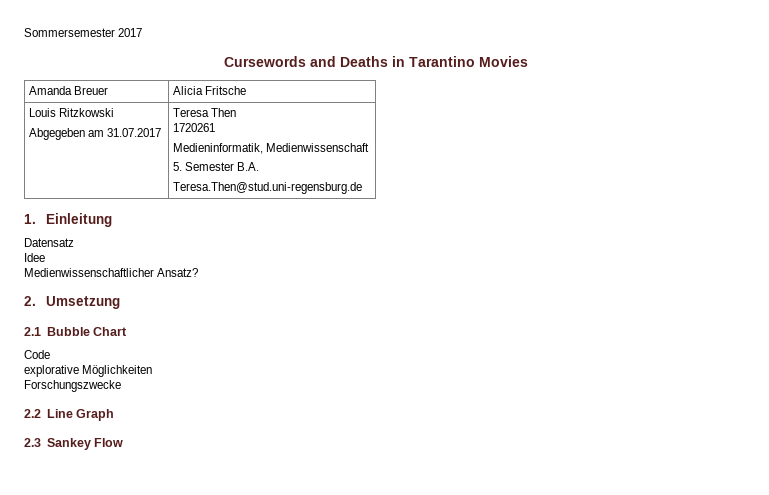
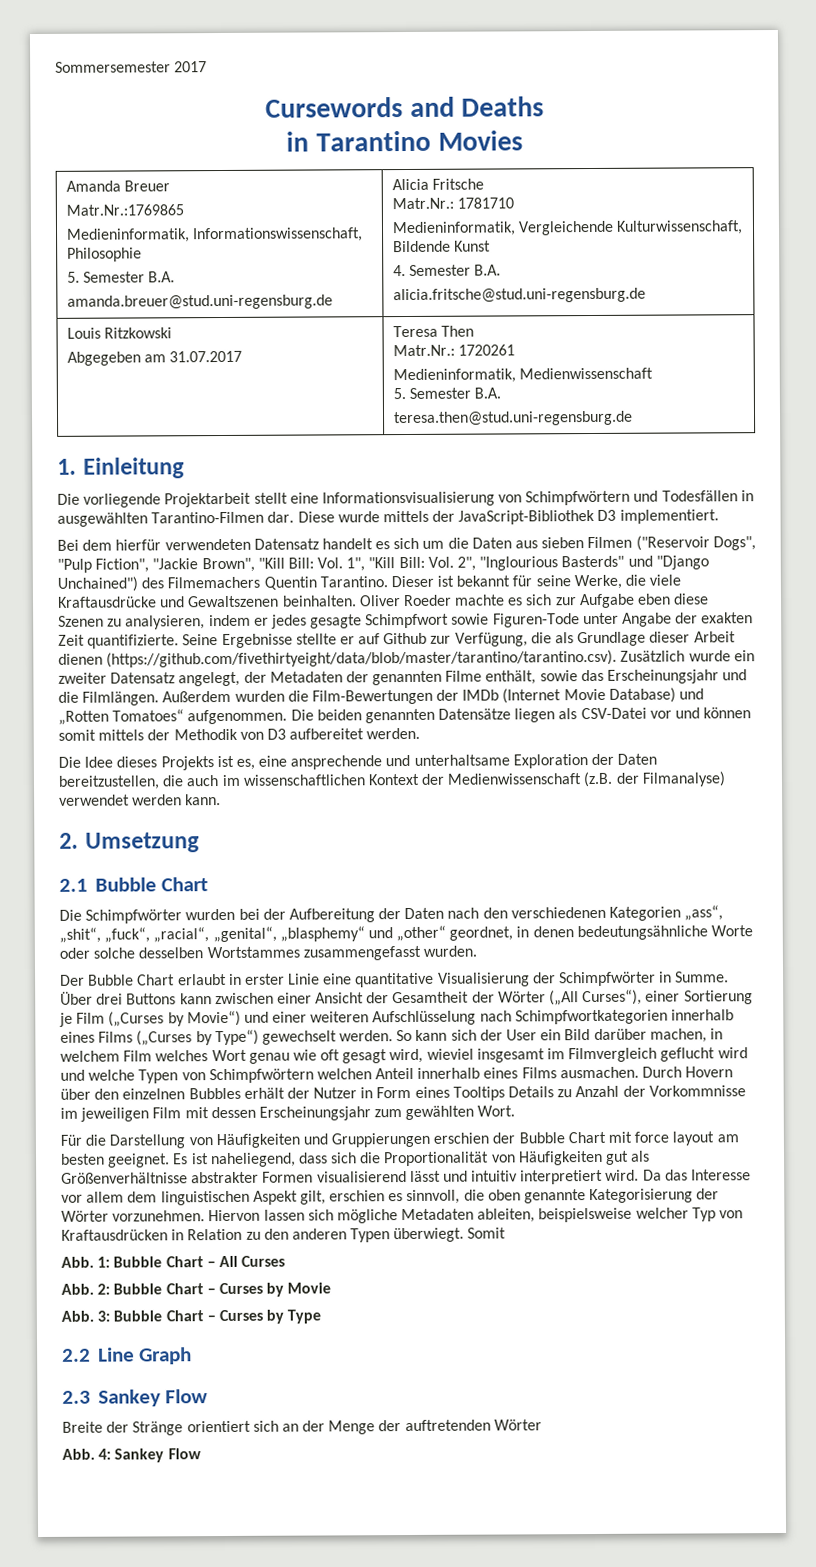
(388, 61) none -> (545, 106) //
[172,86,246,95] | Alicia Fritsche -> [65,204,184,216] [65,227,363,243] [66,247,142,262] [66,271,176,283] [66,294,333,310] [391,178,484,191] [391,197,514,210] [391,220,744,237] [392,240,491,253] [392,264,502,277] [392,287,646,304] // Matr.Nr.:1769865 // Medieninformatik, Informationswissenschaft, Philosophie // 5. Semester B.A. // amanda.breuer@stud.uni-regensburg.de | Alicia Fritsche // Matr.Nr.: 1781710 // Medieninformatik, Vergleichende Kulturwissenschaft, Bildende Kunst // 4. Semester B.A. // alicia.fritsche@stud.uni-regensburg.de
(236, 112) none -> [392,344,455,357] Matr.Nr.:
[172,182,362,194] Teresa.Then@stud.uni-regensburg.de -> [392,410,633,427] teresa.then@stud.uni-regensburg.de
[24,238,74,247] [24,253,45,262] [24,268,199,277] Datensatz // Idee // Medienwissenschaftlicher Ansatz? -> [57,490,754,508] [57,509,719,527] [57,535,756,551] [57,555,709,573] [57,574,682,592] [57,593,710,609] [58,612,754,630] [58,631,736,649] [58,649,755,668] [58,669,748,687] [58,687,705,706] [58,707,752,725] [58,727,421,741] [58,753,658,771] [58,771,726,790] [59,794,222,806] Die vorliegende Projektarbeit stellt eine Informationsvisualisierung von Schimpfwörtern und Todesfällen in ausgewählten Tarantino-Filmen dar. Diese wurde mittels der JavaScript-Bibliothek D3 implementiert. // Bei dem hierfür verwendeten Datensatz handelt es sich um die Daten aus sieben Filmen ("Reservoir Dogs", "Pulp Fiction", "Jackie Brown", "Kill Bill: Vol. 1", "Kill Bill: Vol. 2", "Inglourious Basterds" und "Django Unchained") des Filmemachers Quentin Tarantino. Dieser ist bekannt für seine Werke, die viele Kraftausdrücke und Gewaltszenen beinhalten. Oliver Roeder machte es sich zur Aufgabe eben diese Szenen zu analysieren, indem er jedes gesagte Schimpfwort sowie Figuren-Tode unter Angabe der exakten Zeit quantifizierte. Seine Ergebnisse stellte er auf Github zur Verfügung, die als Grundlage dieser Arbeit dienen (https://github.com/fivethirtyeight/data/blob/master/tarantino/tarantino.csv). Zusätzlich wurde ein zweiter Datensatz angelegt, der Metadaten der genannten Filme enthält, sowie das Erscheinungsjahr und die Filmlängen. Außerdem wurden die Film-Bewertungen der IMDb (Internet Movie Database) und „Rotten Tomatoes“ aufgenommen. Die beiden genannten Datensätze liegen als CSV-Datei vor und können somit mittels der Methodik von D3 aufbereitet werden. // Die Idee dieses Projekts ist es, eine ansprechende und unterhaltsame Exploration der Daten bereitzustellen, die auch im wissenschaftlichen Kontext der Medienwissenschaft (z.B. der Filmanalyse) verwendet werden kann.
[24,350,50,359] [24,365,153,377] [24,380,121,392] Code // explorative Möglichkeiten // Forschungszwecke -> [59,905,724,924] [59,925,754,943] [59,945,477,961] [60,971,730,988] [60,989,753,1006] [59,1009,735,1027] [60,1028,723,1046] [60,1047,748,1064] [60,1066,734,1084] [60,1085,746,1101] [60,1105,516,1122] [60,1131,739,1149] [60,1150,651,1168] [61,1169,752,1185] [61,1188,720,1206] [61,1207,744,1224] [61,1227,507,1243] [61,1255,286,1268] [61,1282,332,1297] [61,1309,322,1324] Die Schimpfwörter wurden bei der Aufbereitung der Daten nach den verschiedenen Kategorien „ass“, „shit“, „fuck“, „racial“, „genital“, „blasphemy“ und „other“ geordnet, in denen bedeutungsähnliche Worte oder solche desselben Wortstammes zusammengefasst wurden. // Der Bubble Chart erlaubt in erster Linie eine quantitative Visualisierung der Schimpfwörter in Summe. Über drei Buttons kann zwischen einer Ansicht der Gesamtheit der Wörter („All Curses“), einer Sortierung je Film („Curses by Movie“) und einer weiteren Aufschlüsselung nach Schimpfwortkategorien innerhalb eines Films („Curses by Type“) gewechselt werden. So kann sich der User ein Bild darüber machen, in welchem Film welches Wort genau wie oft gesagt wird, wieviel insgesamt im Filmvergleich geflucht wird und welche Typen von Schimpfwörtern welchen Anteil innerhalb eines Films ausmachen. Durch Hovern über den einzelnen Bubbles erhält der Nutzer in Form eines Tooltips Details zu Anzahl der Vorkommnisse im jeweiligen Film mit dessen Erscheinungsjahr zum gewählten Wort. // Für die Darstellung von Häufigkeiten und Gruppierungen erschien der Bubble Chart mit force layout am besten geeignet. Es ist naheliegend, dass sich die Proportionalität von Häufigkeiten gut als Größenverhältnisse abstrakter Formen visualisierend lässt und intuitiv interpretiert wird. Da das Interesse vor allem dem linguistischen Aspekt gilt, erschien es sinnvoll, die oben genannte Kategorisierung der Wörter vorzunehmen. Hiervon lassen sich mögliche Metadaten ableiten, beispielsweise welcher Typ von Kraftausdrücken in Relation zu den anderen Typen überwiegt. Somit // Abb. 1: Bubble Chart – All Curses // Abb. 2: Bubble Chart – Curses by Movie // Abb. 3: Bubble Chart – Curses by Type
(124, 442) none -> [62,1419,542,1436] [62,1448,201,1463] // Breite der Stränge orientiert sich an der Menge der auftretenden Wörter // Abb. 4: Sankey Flow

